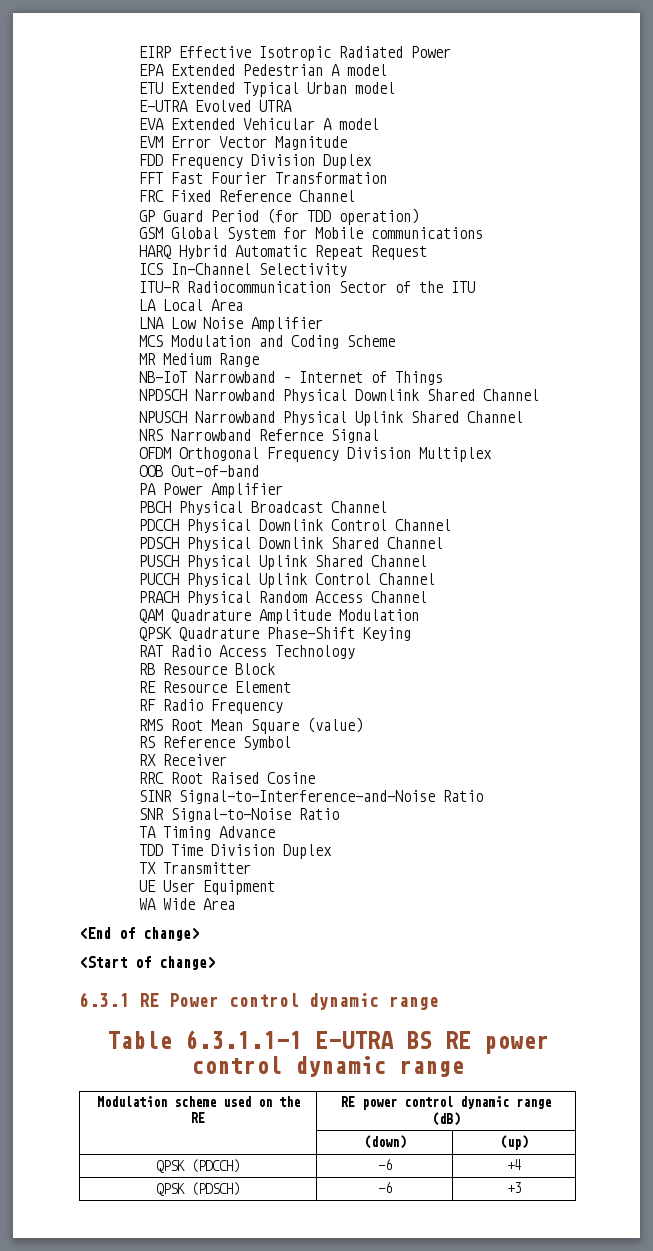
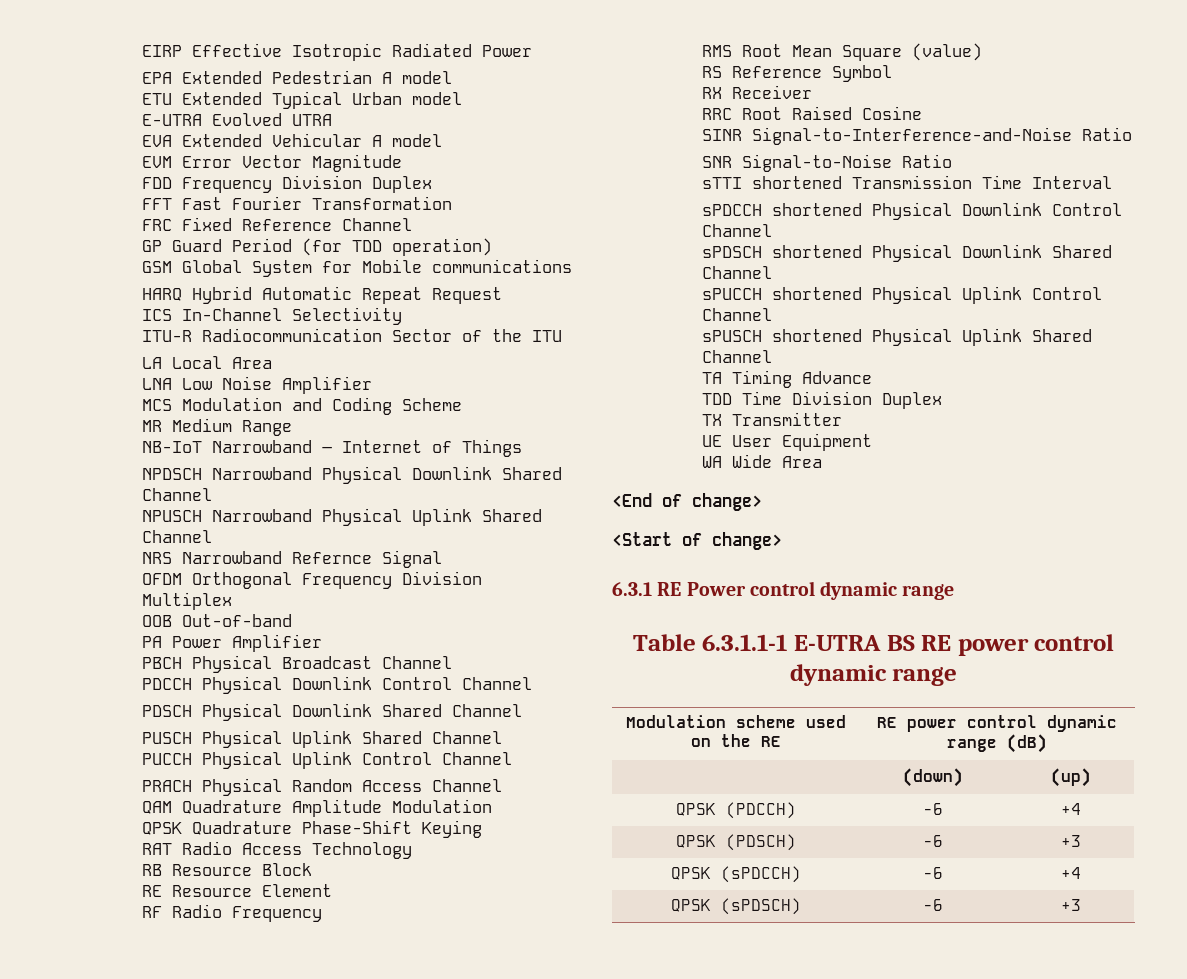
(340, 814) none -> [701,175,1112,189] [701,202,1122,220] [701,224,772,237] [701,244,1112,262] [701,266,772,279] [701,286,1102,304] [701,308,772,321] [701,328,1092,346] [701,350,772,363] // sTTI shortened Transmission Time Interval // sPDCCH shortened Physical Downlink Control Channel // sPDSCH shortened Physical Downlink Shared Channel // sPUCCH shortened Physical Uplink Control Channel // sPUSCH shortened Physical Uplink Shared Channel
(521, 1187) none -> [671,866,801,883] [923,867,943,879] [1060,867,1081,879] [671,898,801,915] [923,899,943,911] [1060,899,1081,911] // QPSK (sPDCCH) | -6 | +4 // QPSK (sPDSCH) | -6 | +3

